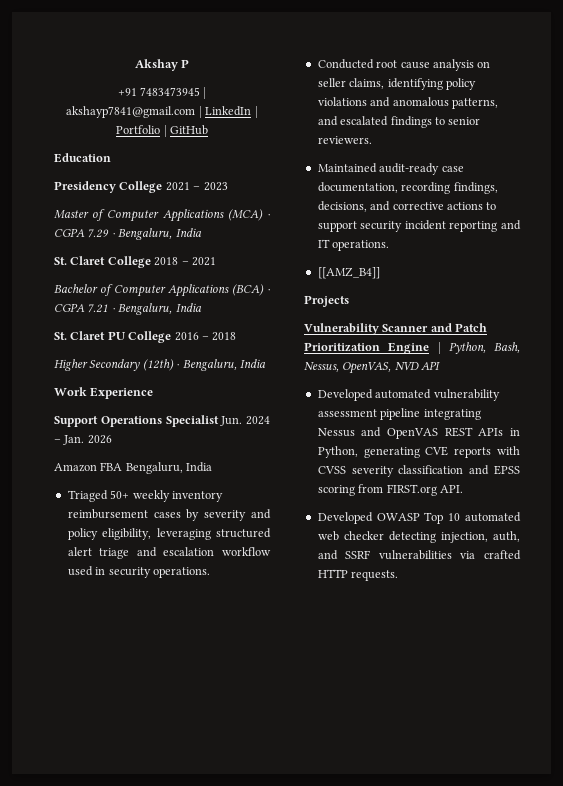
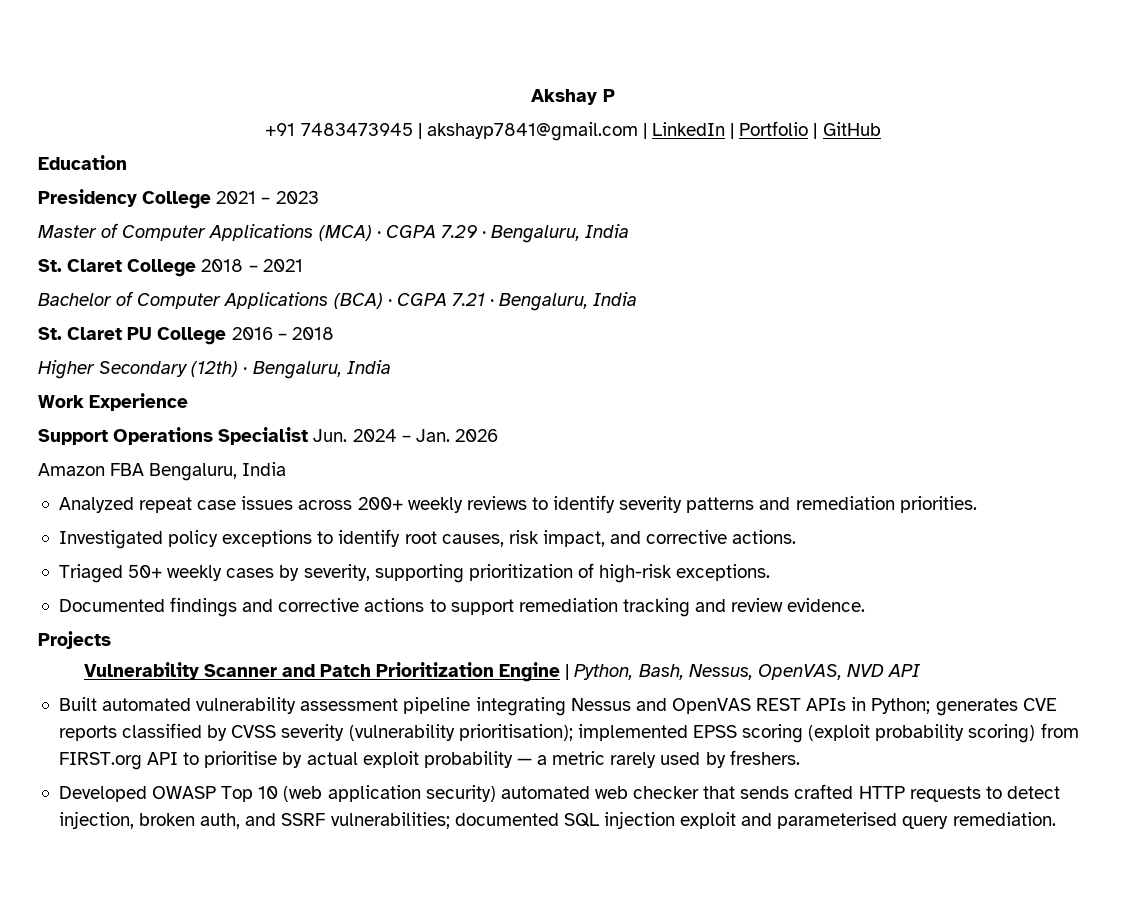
[67,490,223,502] [67,509,271,521] [67,528,271,540] [67,547,271,559] [67,566,210,578] [317,59,491,71] [317,78,476,90] [317,97,498,109] [317,116,481,128] [317,136,372,144] [317,163,464,175] [317,182,498,194] [317,201,367,212] Triaged 50+ weekly inventory reimbursement cases by severity and policy eligibility, leveraging structured alert triage and escalation workflow used in security operations. // Conducted root cause analysis on seller claims, identifying policy violations and anomalous patterns, and escalated findings to senior reviewers. // Maintained audit-ready case documentation, recording findings, decisions, -> [58,495,977,513] [58,529,797,549] [58,563,771,583] [58,597,238,617] Analyzed repeat case issues across 200+ weekly reviews to identify severity patterns and remediation priorities. // Investigated policy exceptions to identify root causes, risk impact, and corrective actions. // Triaged 50+ weekly cases by severity, supporting prioritization of high-risk exceptions. // Documented findings
[360,220,521,232] [317,239,390,251] [317,267,380,279] security incident reporting and IT operations. // [[AMZ_B4]] -> [518,598,866,617] remediation tracking and review evidence.
[317,389,373,401] Developed -> [58,697,97,711] Built
[317,446,520,458] [317,465,520,477] [317,484,463,496] [317,512,521,524] [317,531,520,543] [317,550,521,560] [317,569,399,581] Python, generating CVE reports with CVSS severity classification and EPSS scoring from FIRST.org API. // Developed OWASP Top 10 automated web checker detecting injection, auth, and SSRF vulnerabilities via crafted HTTP requests. -> [871,698,1057,716] [58,723,1079,743] [58,750,800,770] [58,784,1060,802] [58,811,1056,829] Python; generates CVE reports classified by CVSS severity (vulnerability prioritisation); implemented EPSS scoring (exploit probability scoring) from FIRST.org API to prioritise by actual exploit probability — a metric rarely used by freshers. // Developed OWASP Top 10 (web application security) automated web checker that sends crafted HTTP requests to detect injection, broken auth, and SSRF vulnerabilities; documented SQL injection exploit and parameterised query remediation.

